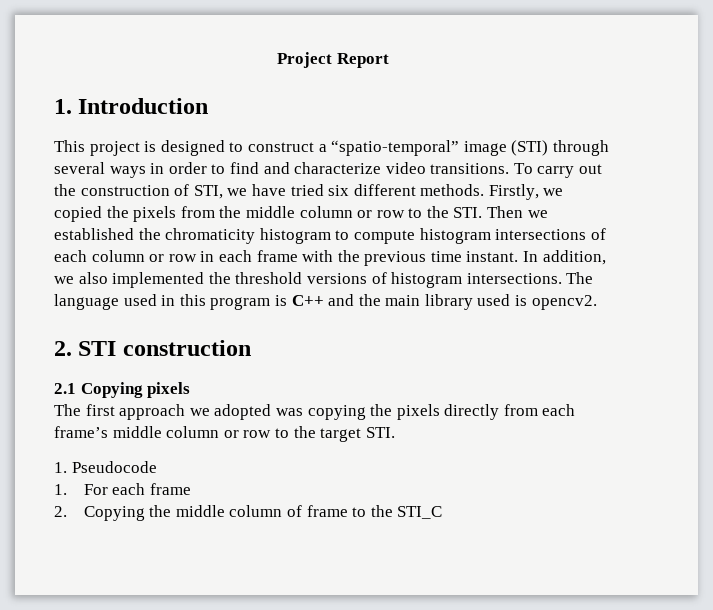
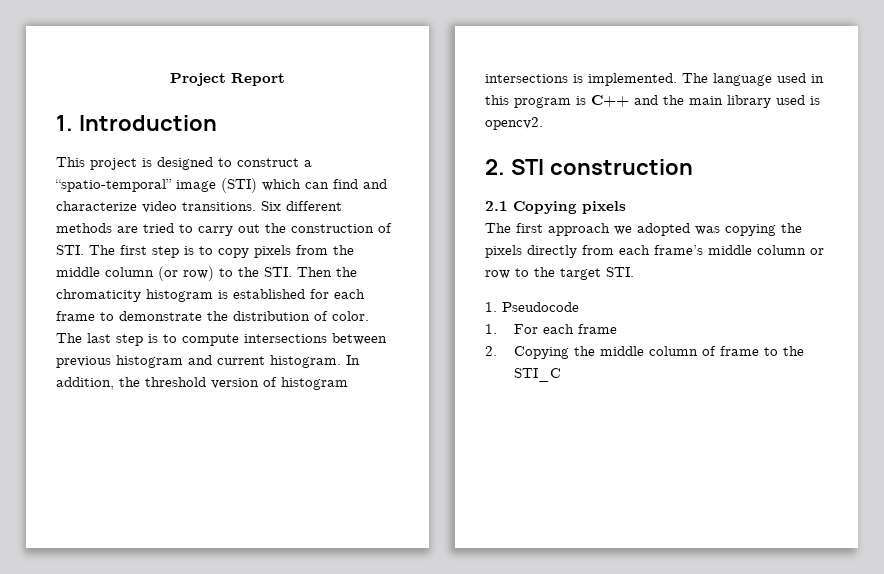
[552,140,609,156] [54,162,226,178] through several ways in order to -> [262,179,329,191] which can
[513,163,533,174] To -> [261,201,342,211] [56,223,193,233] Six different methods are tried to
[193,184,564,200] [54,206,129,222] STI, we have tried six different methods. Firstly, we copied the -> [56,245,249,258] STI. The first step is to copy
[357,210,405,218] or row -> [158,266,214,281] (or row)
[527,210,548,218] [54,228,134,240] we established -> (332, 272) none
[335,228,606,244] [54,250,606,266] [54,272,562,288] to compute histogram intersections of each column or row in each frame with the previous time instant. In addition, we also implemented the threshold versions of histogram intersections. -> [218,289,365,299] [56,311,369,321] [56,333,387,346] [56,355,360,368] [56,377,348,390] [485,73,677,86] is established for each frame to demonstrate the distribution of color. The last step is to compute intersections between previous histogram and current histogram. In addition, the threshold version of histogram intersections is implemented.

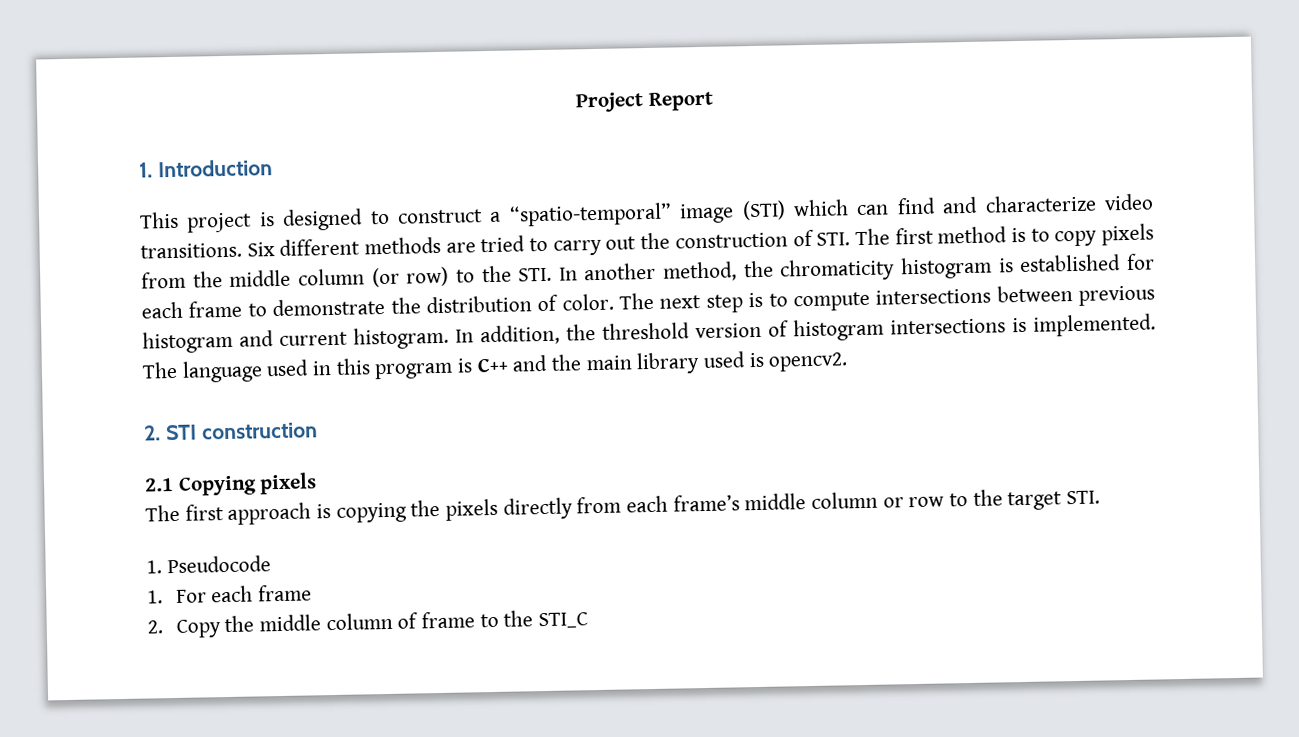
[152,246,179,258] step -> [937,226,1008,244] method
[297,267,332,277] Then -> [558,261,738,282] In another method,
[87,333,111,343] last -> [659,295,702,309] next
[614,223,720,236] we adopted was -> [316,504,332,519] is
[513,346,569,359] Copying -> [175,619,221,638] Copy

